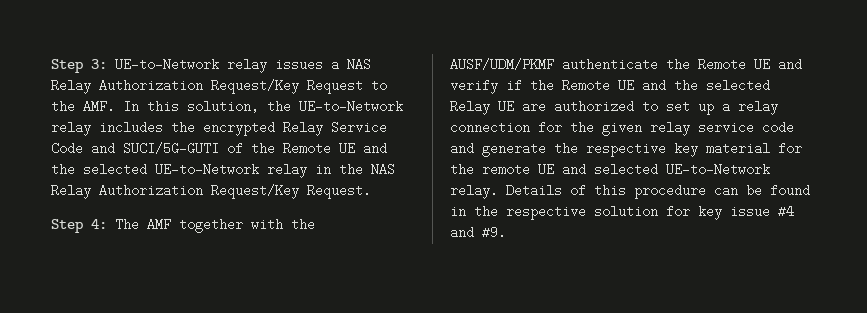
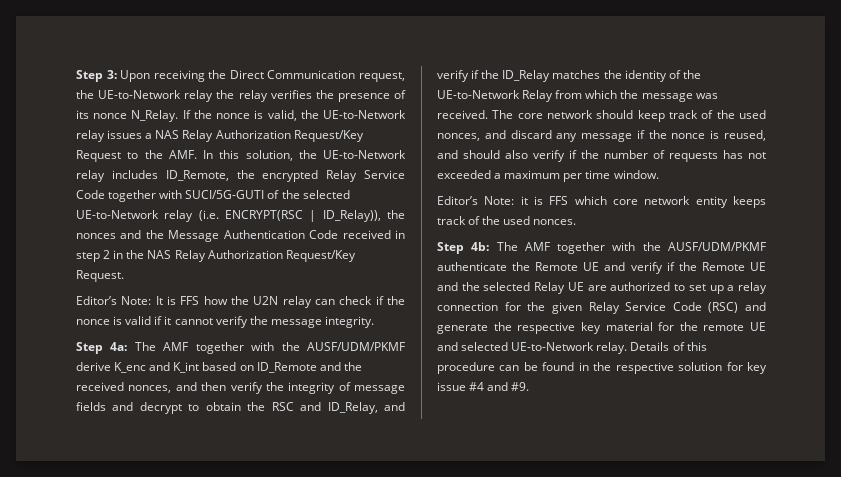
(107, 64) none -> [120,70,405,82] [76,90,406,102] [76,110,319,122] Upon receiving the Direct Communication request, the UE-to-Network relay the relay verifies the presence of its nonce N_Relay. If the nonce is valid, the
(163, 127) none -> [165,170,229,181] ID_Remote,
[91,142,115,155] and -> [108,190,183,202] together with
[283,142,387,155] [51,163,307,178] Remote UE and the selected UE-to-Network relay -> [302,190,350,199] [76,210,405,222] [76,230,405,242] [76,250,111,262] selected UE-to-Network relay (i.e. ENCRYPT(RSC | ID_Relay)), the nonces and the Message Authentication Code received in step 2
[51,219,107,233] Step 4: -> [76,296,405,308] [76,316,374,328] [76,342,405,354] [76,362,362,373] [76,382,405,394] [76,402,406,414] [437,70,701,82] [437,90,718,102] [437,110,766,122] [437,130,766,142] [437,150,766,162] [437,170,659,182] [437,196,766,208] [437,216,577,225] [437,242,490,254] Editor’s Note: It is FFS how the U2N relay can check if the nonce is valid if it cannot verify the message integrity. // Step 4a: The AMF together with the AUSF/UDM/PKMF derive K_enc and K_int based on ID_Remote and the received nonces, and then verify the integrity of message fields and decrypt to obtain the RSC and ID_Relay, and verify if the ID_Relay matches the identity of the UE-to-Network Relay from which the message was received. The core network should keep track of the used nonces, and discard any message if the nonce is reused, and should also verify if the number of requests has not exceeded a maximum per time window. // Editor’s Note: it is FFS which core network entity keeps track of the used nonces. // Step 4b:
[650,121,794,136] relay service code -> [588,302,739,314] Relay Service Code (RSC)

